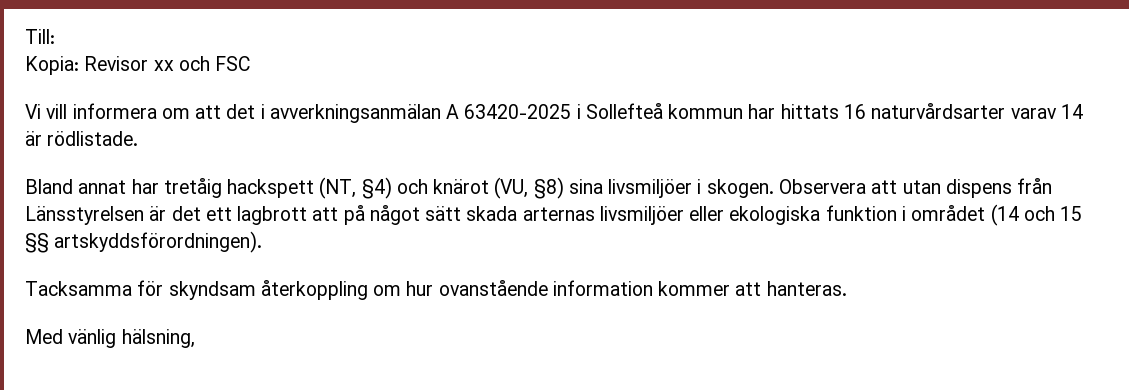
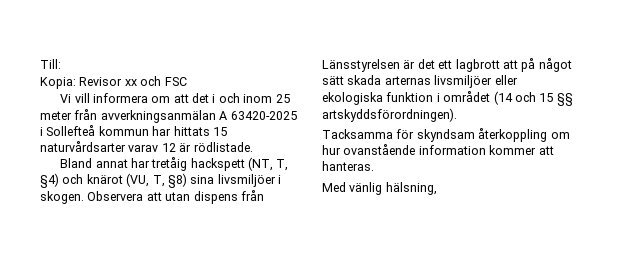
(265, 111) none -> [218,93,290,103] [40,109,98,120] och inom 25 meter från
[843,104,866,119] 16 -> [212,127,227,136] 15
[1060,104,1083,119] 14 -> [161,143,176,152] 12
(357, 188) none -> [276,159,289,171] T,
(529, 188) none -> [152,175,165,187] T,

